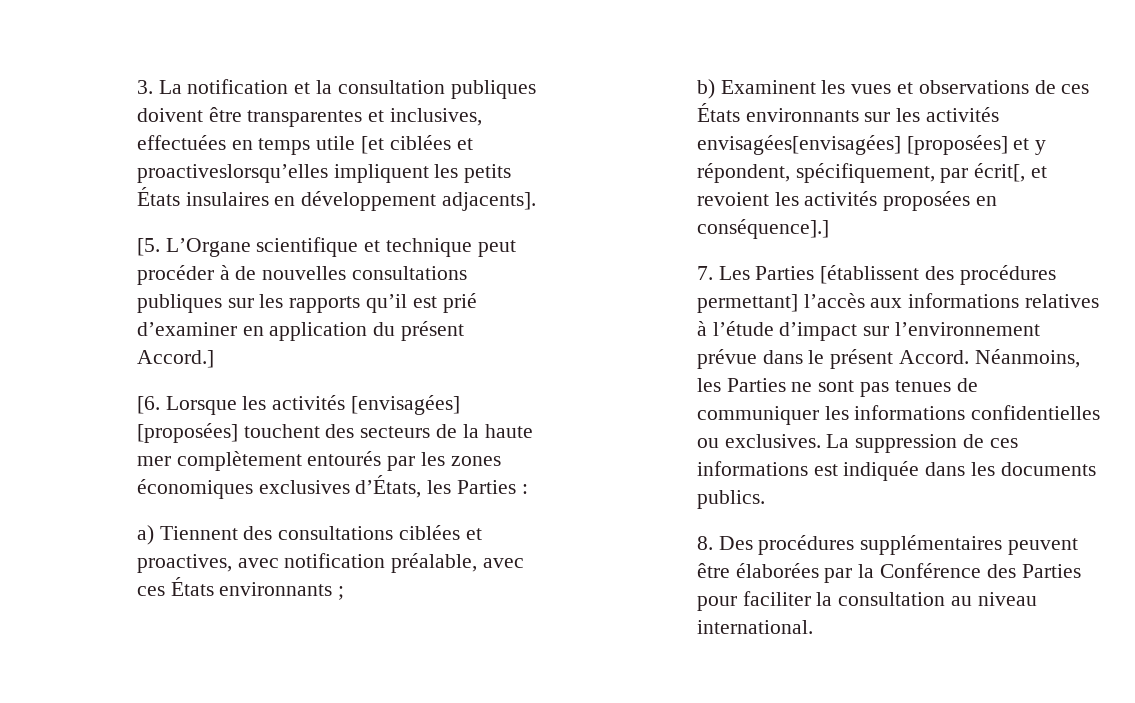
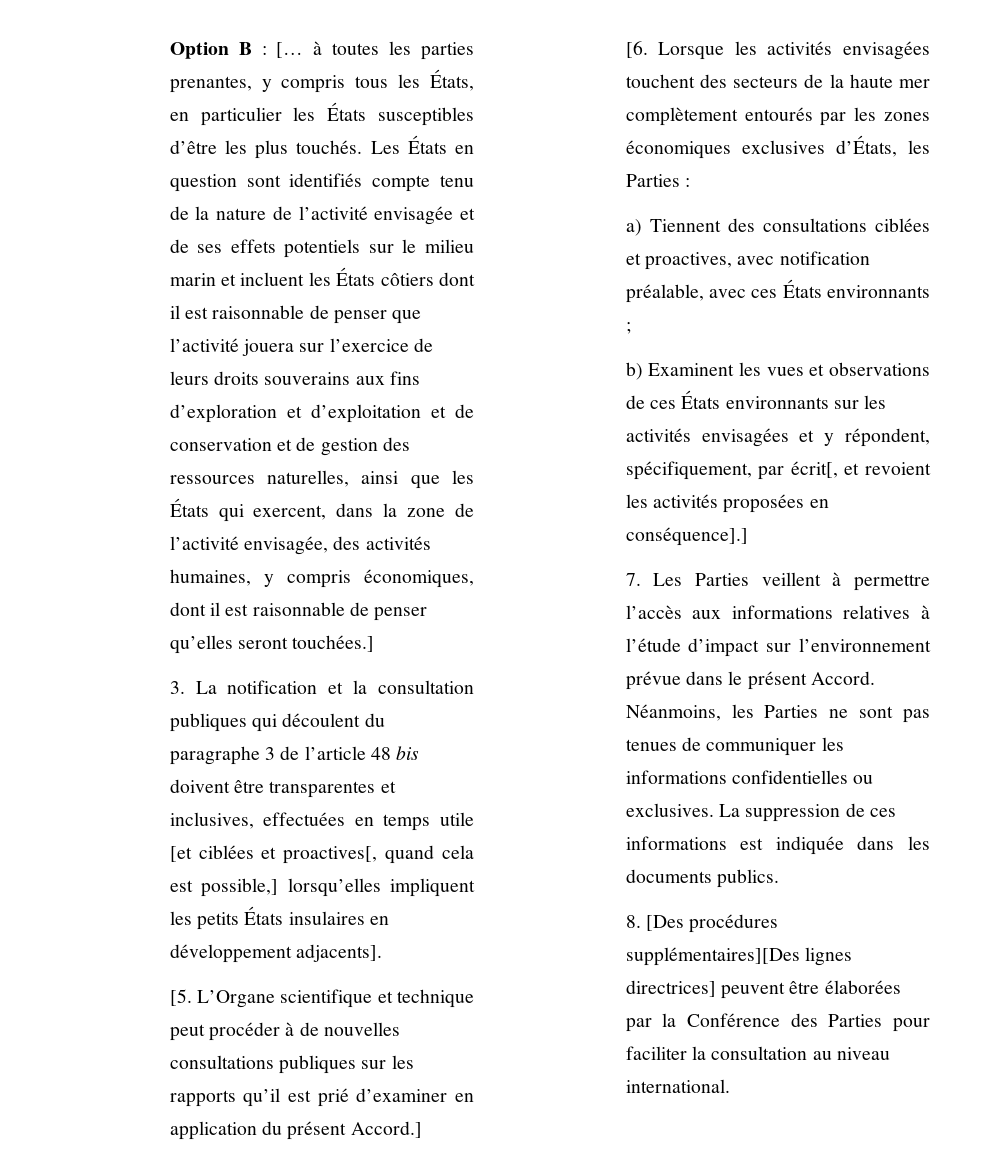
(136, 87) none -> [169,41,474,60] [169,69,474,93] [169,102,474,126] [169,135,474,159] [169,173,474,192] [169,206,475,225] [169,239,474,258] [169,267,476,286] [169,305,422,324] [169,338,433,356] [169,371,420,385] [169,404,474,423] [169,437,410,456] [169,470,474,489] [169,498,475,522] [169,536,431,555] [169,569,474,588] [169,602,428,621] [169,635,375,654] Option B : [… à toutes les parties prenantes, y compris tous les États, en particulier les États susceptibles d’être les plus touchés. Les États en question sont identifiés compte tenu de la nature de l’activité envisagée et de ses effets potentiels sur le milieu marin et incluent les États côtiers dont il est raisonnable de penser que l’activité jouera sur l’exercice de leurs droits souverains aux fins d’exploration et d’exploitation et de conservation et de gestion des ressources naturelles, ainsi que les États qui exercent, dans la zone de l’activité envisagée, des activités humaines, y compris économiques, dont il est raisonnable de penser qu’elles seront touchées.] //
(536, 89) none -> [251,713,385,732] [169,746,420,765] qui découlent du paragraphe 3 de l’article 48 bis
[136,164,328,183] proactiveslorsqu’elles -> [283,845,474,864] [169,878,381,897] proactives[, quand cela est possible,] lorsqu’elles
[351,395,461,415] [136,423,238,443] [envisagées] [proposées] -> [843,41,930,60] envisagées
[696,135,1008,155] envisagées[envisagées] [proposées] -> [701,428,789,447] envisagées
[820,265,1056,285] [696,294,798,313] [établissent des procédures permettant] -> [761,572,930,591] veillent à permettre
[718,535,1003,555] Des procédures supplémentaires -> [645,914,779,933] [625,947,852,966] [625,980,716,997] [Des procédures supplémentaires][Des lignes directrices]

